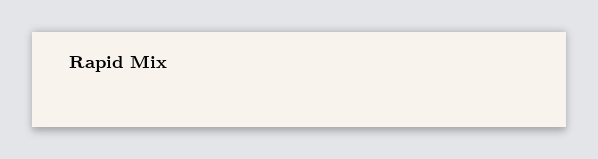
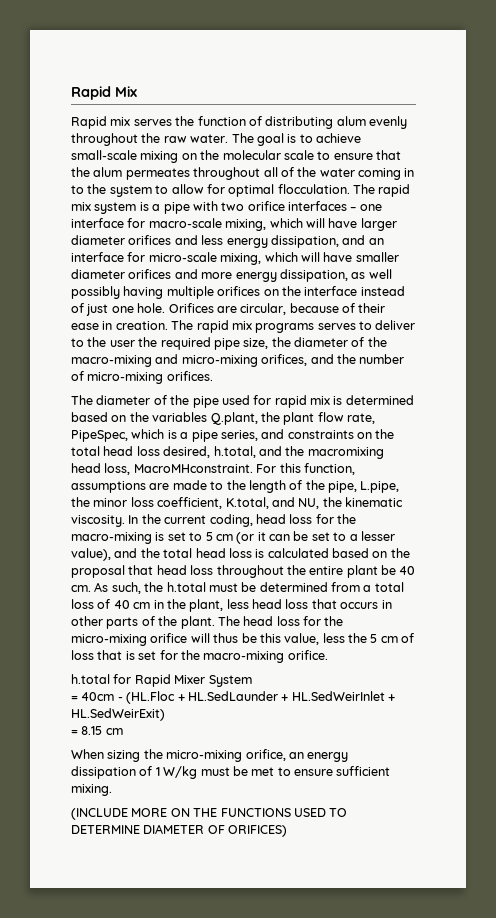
(167, 61) none -> [71,116,407,129] [71,133,361,146] [71,150,401,163] [71,167,415,180] [71,184,411,197] [71,201,382,214] [71,218,397,231] [71,235,384,248] [71,252,399,265] [71,269,392,282] [71,286,405,299] [71,303,386,316] [71,320,416,333] [71,337,387,350] [71,354,405,367] [71,371,213,384] [71,395,414,408] [71,412,375,425] [71,429,395,442] [71,446,384,459] [71,463,355,475] [71,480,400,493] [71,497,403,509] [71,514,356,527] [71,531,395,544] [71,548,410,561] [71,565,416,578] [71,582,404,594] [71,599,392,612] [71,616,344,629] [71,633,415,646] [71,650,328,663] [71,674,252,687] [71,691,395,704] [71,708,165,721] [71,726,123,735] [71,749,349,762] [71,766,391,779] [71,784,112,796] [71,808,348,820] [71,824,288,837] // Rapid mix serves the function of distributing alum evenly throughout the raw water. The goal is to achieve small-scale mixing on the molecular scale to ensure that the alum permeates throughout all of the water coming in to the system to allow for optimal flocculation. The rapid mix system is a pipe with two orifice interfaces – one interface for macro-scale mixing, which will have larger diameter orifices and less energy dissipation, and an interface for micro-scale mixing, which will have smaller diameter orifices and more energy dissipation, as well possibly having multiple orifices on the interface instead of just one hole. Orifices are circular, because of their ease in creation. The rapid mix programs serves to deliver to the user the required pipe size, the diameter of the macro-mixing and micro-mixing orifices, and the number of micro-mixing orifices. // The diameter of the pipe used for rapid mix is determined based on the variables Q.plant, the plant flow rate, PipeSpec, which is a pipe series, and constraints on the total head loss desired, h.total, and the macromixing head loss, MacroMHconstraint. For this function, assumptions are made to the length of the pipe, L.pipe, the minor loss coefficient, K.total, and NU, the kinematic viscosity. In the current coding, head loss for the macro-mixing is set to 5 cm (or it can be set to a lesser value), and the total head loss is calculated based on the proposal that head loss throughout the entire plant be 40 cm. As such, the h.total must be determined from a total loss of 40 cm in the plant, less head loss that occurs in other parts of the plant. The head loss for the micro-mixing orifice will thus be this value, less the 5 cm of loss that is set for the macro-mixing orifice. // h.total for Rapid Mixer System // = 40cm - (HL.Floc + HL.SedLaunder + HL.SedWeirInlet + HL.SedWeirExit) // = 8.15 cm // When sizing the micro-mixing orifice, an energy dissipation of 1 W/kg must be met to ensure sufficient mixing. // (INCLUDE MORE ON THE FUNCTIONS USED TO DETERMINE DIAMETER OF ORIFICES)

